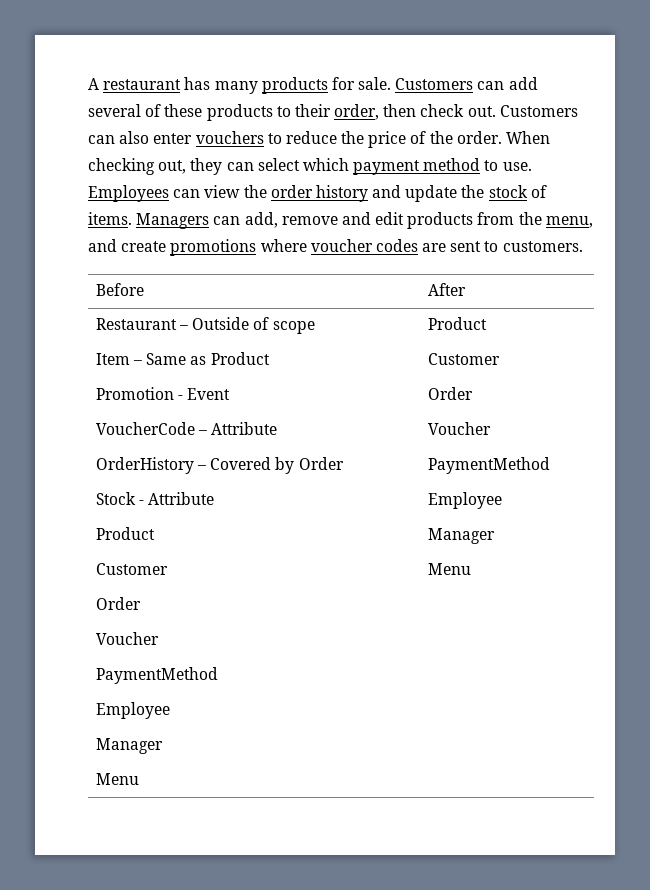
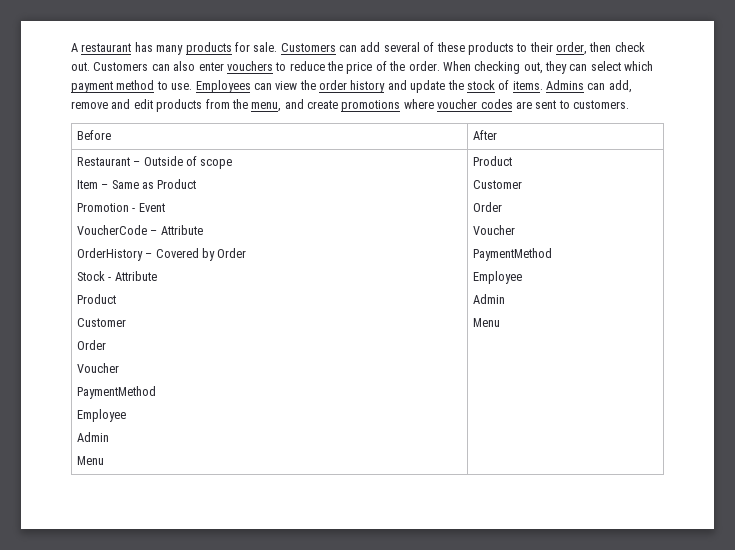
[136,213,210,229] Managers -> [546,80,584,90] Admins
[95,738,163,754] Manager -> [76,432,109,442] Admin
[427,528,495,544] Manager -> [472,294,505,304] Admin

